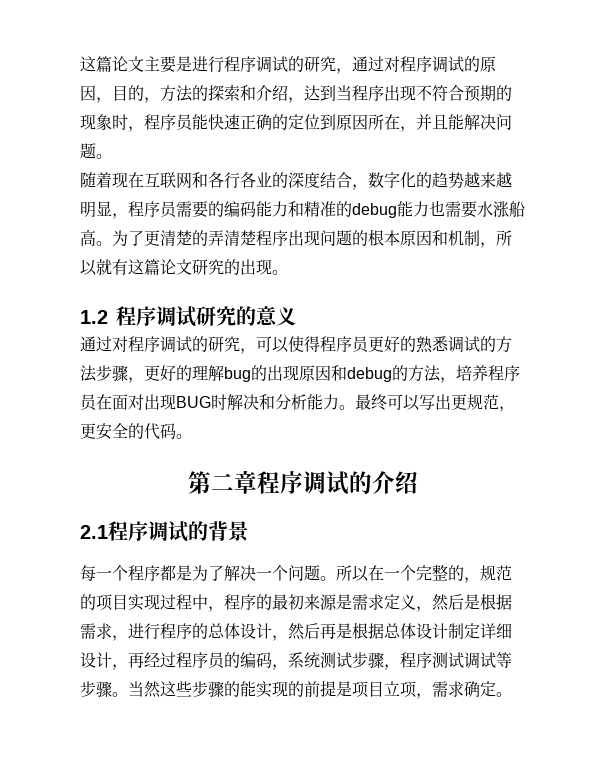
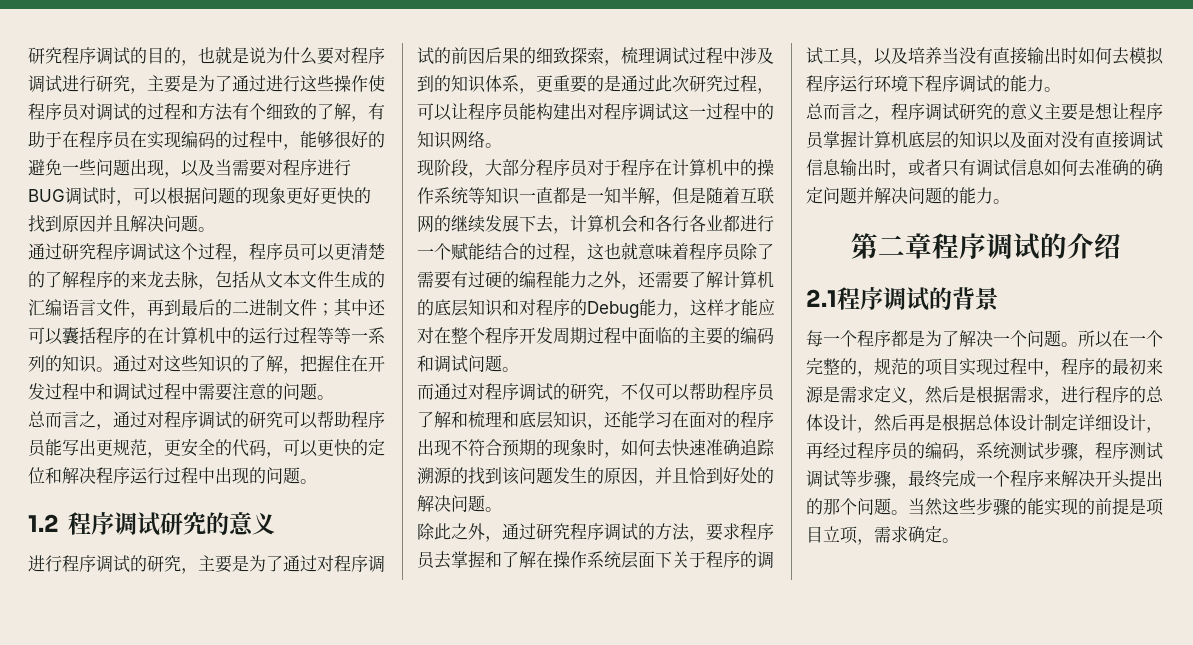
[80,56,192,73] 这篇论文主要是 -> [28,46,385,66] [28,75,385,94] [28,103,385,122] [28,131,385,150] [28,159,351,178] [28,187,371,206] [28,215,215,233] [28,243,385,262] [28,271,385,290] [28,298,386,318] [28,327,385,345] [28,355,385,374] [28,383,334,401] [28,411,385,430] [28,439,385,458] [28,467,317,484] [28,512,275,536] 研究程序调试的目的，也就是说为什么要对程序调试进行研究，主要是为了通过进行这些操作使程序员对调试的过程和方法有个细致的了解，有助于在程序员在实现编码的过程中，能够很好的避免一些问题出现，以及当需要对程序进行BUG调试时，可以根据问题的现象更好更快的找到原因并且解决问题。 // 通过研究程序调试这个过程，程序员可以更清楚的了解程序的来龙去脉，包括从文本文件生成的汇编语言文件，再到最后的二进制文件；其中还可以囊括程序的在计算机中的运行过程等等一系列的知识。通过对这些知识的了解，把握住在开发过程中和调试过程中需要注意的问题。 // 总而言之，通过对程序调试的研究可以帮助程序员能写出更规范，更安全的代码，可以更快的定位和解决程序运行过程中出现的问题。 // 1.2程序调试研究的意义 //
[352,56,496,73] [80,84,352,103] 通过对程序调试的原因，目的，方法的探索和介绍，达到当 -> [198,555,385,573] [417,47,774,66] [417,75,774,94] [417,103,774,121] [417,131,502,149] [417,159,774,178] [417,187,774,206] [417,215,774,234] [417,242,774,262] [417,271,774,290] [417,299,775,318] [417,327,774,345] [417,355,519,373] [417,383,776,402] [417,411,740,430] 主要是为了通过对程序调试的前因后果的细致探索，梳理调试过程中涉及到的知识体系，更重要的是通过此次研究过程，可以让程序员能构建出对程序调试这一过程中的知识网络。 // 现阶段，大部分程序员对于程序在计算机中的操作系统等知识一直都是一知半解，但是随着互联网的继续发展下去，计算机会和各行各业都进行一个赋能结合的过程，这也就意味着程序员除了需要有过硬的编程能力之外，还需要了解计算机的底层知识和对程序的Debug能力，这样才能应对在整个程序开发周期过程中面临的主要的编码和调试问题。 // 而通过对程序调试的研究，不仅可以帮助程序员了解和梳理和底层知识，还能学习在面对的
[144,114,512,132] [80,143,112,159] [80,172,512,190] [80,200,525,219] [80,229,512,248] [80,259,288,276] [80,306,296,327] [80,336,512,354] [80,365,520,383] [80,394,515,412] [80,423,176,440] 程序员能快速正确的定位到原因所在，并且能解决问题。 // 随着现在互联网和各行各业的深度结合，数字化的趋势越来越明显，程序员需要的编码能力和精准的debug能力也需要水涨船高。为了更清楚的弄清楚程序出现问题的根本原因和机制，所以就有这篇论文研究的出现。 // 1.2程序调试研究的意义 // 通过对程序调试的研究，可以使得程序员更好的熟悉调试的方法步骤，更好的理解bug的出现原因和debug的方法，培养程序员在面对出现BUG时解决和分析能力。最终可以写出更规范，更安全的代码 -> [621,439,775,457] [417,467,774,486] [417,495,502,512] [417,523,774,542] [417,551,774,569] [806,46,1164,66] [806,75,1061,93] [806,103,1163,122] [806,131,1163,149] [806,159,1163,178] [806,187,993,204] 如何去快速准确追踪溯源的找到该问题发生的原因，并且恰到好处的解决问题。 // 除此之外，通过研究程序调试的方法，要求程序员去掌握和了解在操作系统层面下关于程序的调试工具，以及培养当没有直接输出时如何去模拟程序运行环境下程序调试的能力。 // 总而言之，程序调试研究的意义主要是想让程序员掌握计算机底层的知识以及面对没有直接调试信息输出时，或者只有调试信息如何去准确的确定问题并解决问题的能力
(112, 689) none -> [891,470,1163,489] [806,498,891,515] ，最终完成一个程序来解决开头提出的那个问题

